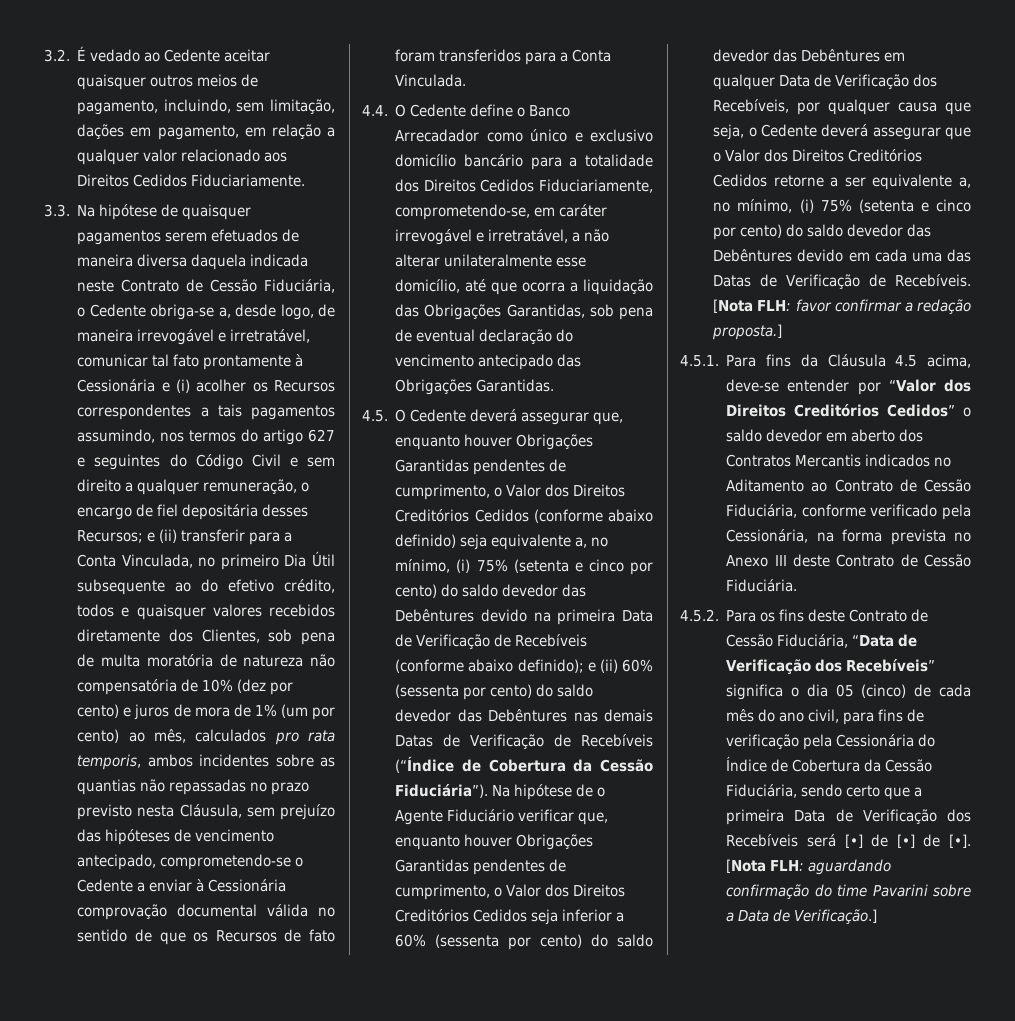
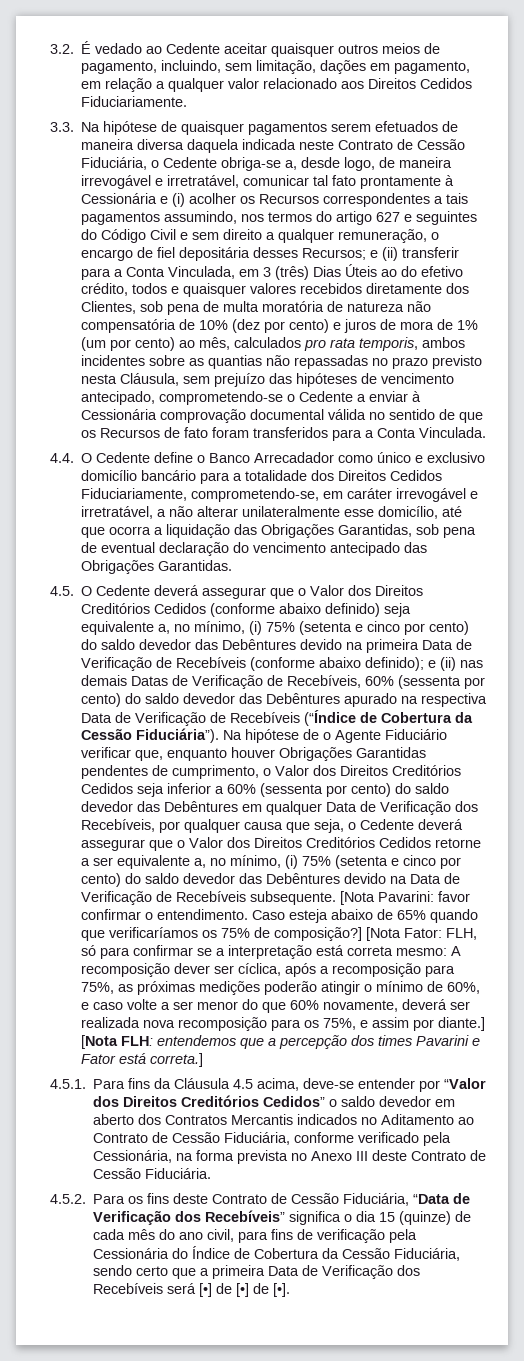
[198,551,336,570] [77,579,166,595] no primeiro Dia Útil subsequente -> [239,264,378,280] em 3 (três) Dias Úteis
[593,412,624,425] [395,434,594,450] [395,459,567,475] [395,484,491,500] que, enquanto houver Obrigações Garantidas pendentes de cumprimento, -> [270,588,295,599] que
[622,659,653,672] [395,684,594,700] [395,709,653,722] [395,735,434,747] 60% (sessenta por cento) do saldo devedor das Debêntures nas demais Datas -> [460,660,484,668] [81,675,486,689] [81,693,488,707] [81,713,113,723] nas demais Datas de Verificação de Recebíveis, 60% (sessenta por cento) do saldo devedor das Debêntures apurado na respectiva Data
[848,249,971,262] [713,274,971,289] [713,299,971,314] [712,324,783,340] em cada uma das Datas de Verificação de Recebíveis. [Nota FLH: favor confirmar a redação proposta.] -> [390,873,461,884] [81,891,471,905] [81,909,479,923] [81,927,478,941] [81,945,462,959] [81,963,456,977] [81,981,481,995] [81,999,471,1013] [81,1017,486,1031] [81,1035,481,1049] [81,1053,204,1067] na Data de Verificação de Recebíveis subsequente. [Nota Pavarini: favor confirmar o entendimento. Caso esteja abaixo de 65% quando que verificaríamos os 75% de composição?] [Nota Fator: FLH, só para confirmar se a interpretação está correta mesmo: A recomposição dever ser cíclica, após a recomposição para 75%, as próximas medições poderão atingir o mínimo de 60%, e caso volte a ser menor do que 60% novamente, deverá ser realizada nova recomposição para os 75%, e assim por diante.] [Nota FLH: entendemos que a percepção dos times Pavarini e Fator está correta.]
[835,684,907,698] 05 (cinco) -> [379,1211,452,1225] 15 (quinze)
[726,859,892,875] [726,884,971,899] [726,909,878,924] [Nota FLH: aguardando confirmação do time Pavarini sobre a Data de Verificação.] -> (291, 1290) none

